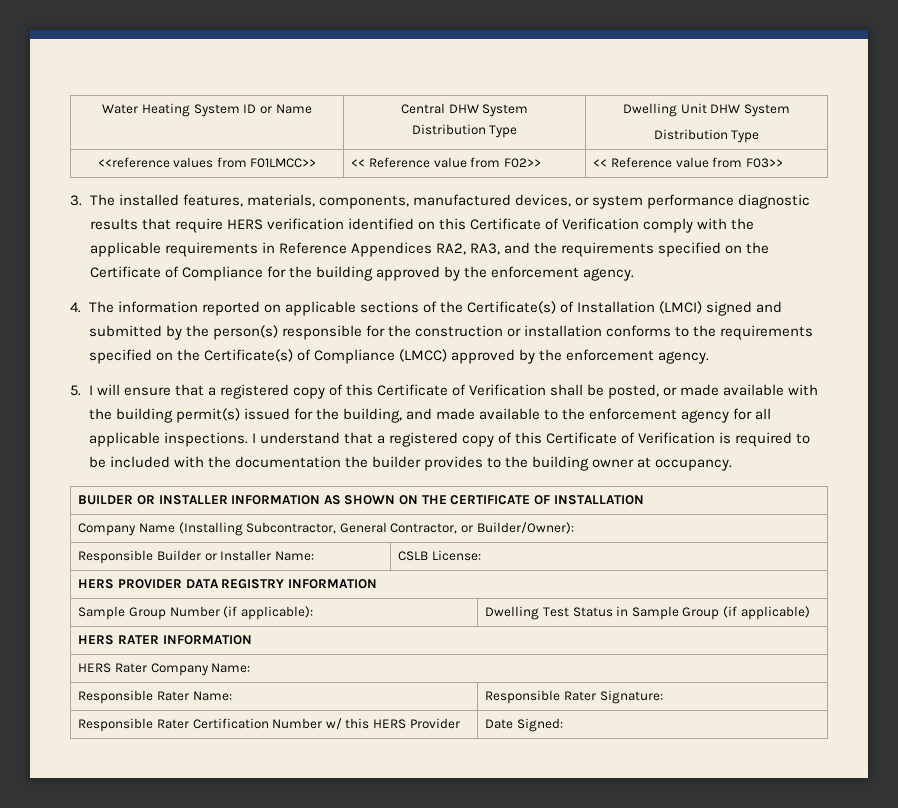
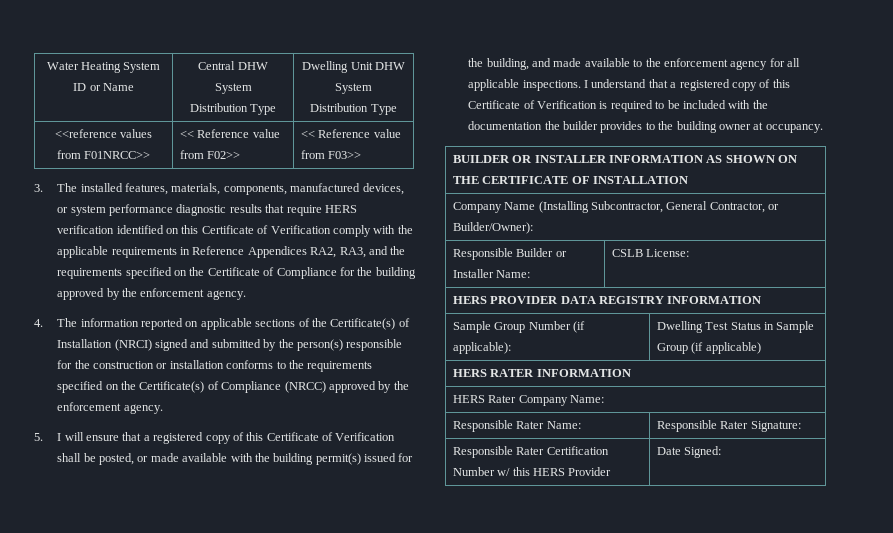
[250,158,317,168] F01LMCC>> -> [84,151,151,159] F01NRCC>>
[659,301,703,314] (LMCI) -> [114,339,152,351] (NRCI)
[398,349,447,362] (LMCC) -> [284,381,326,393] (NRCC)

